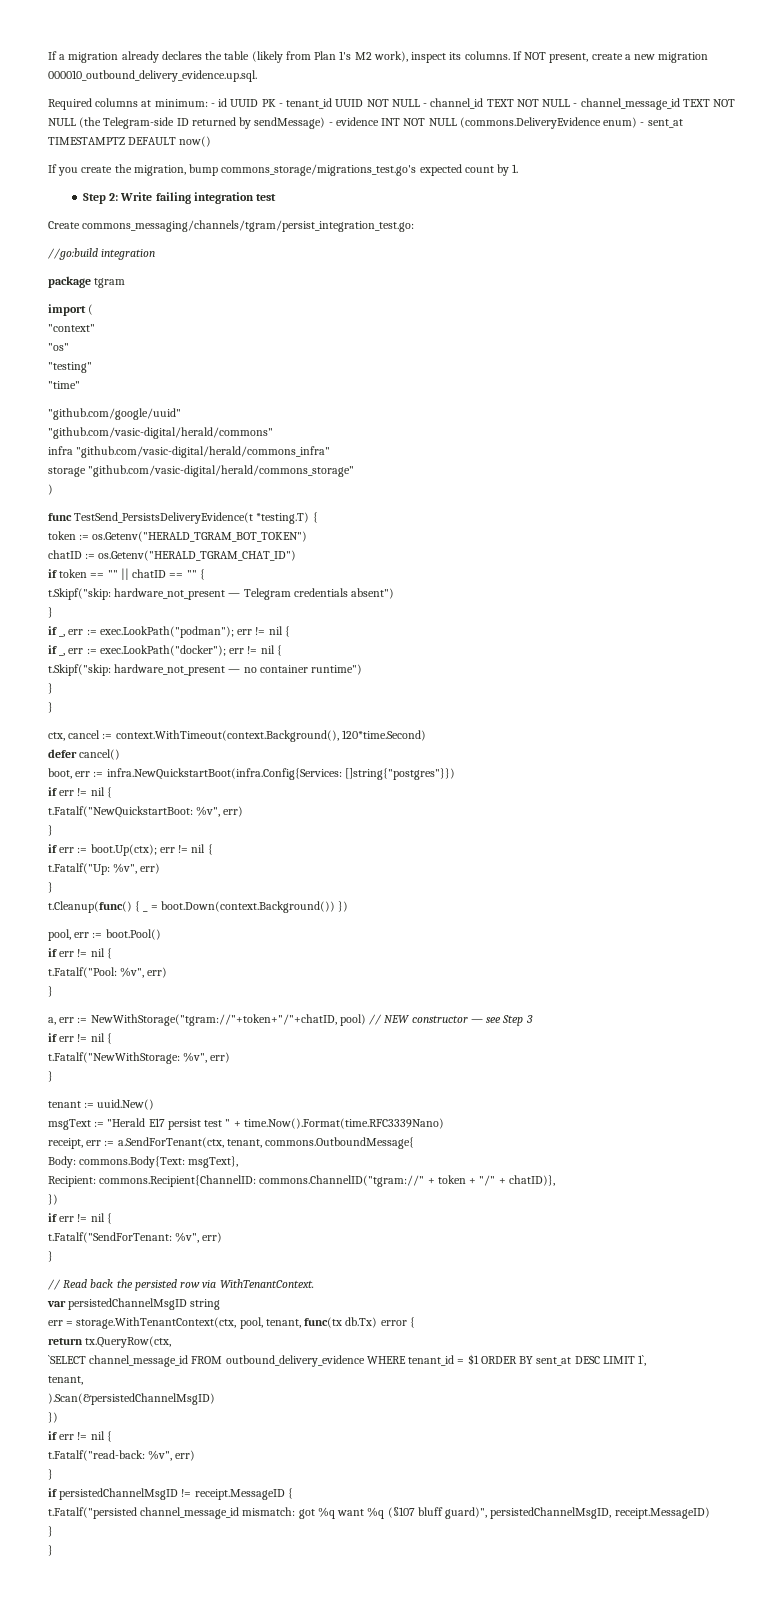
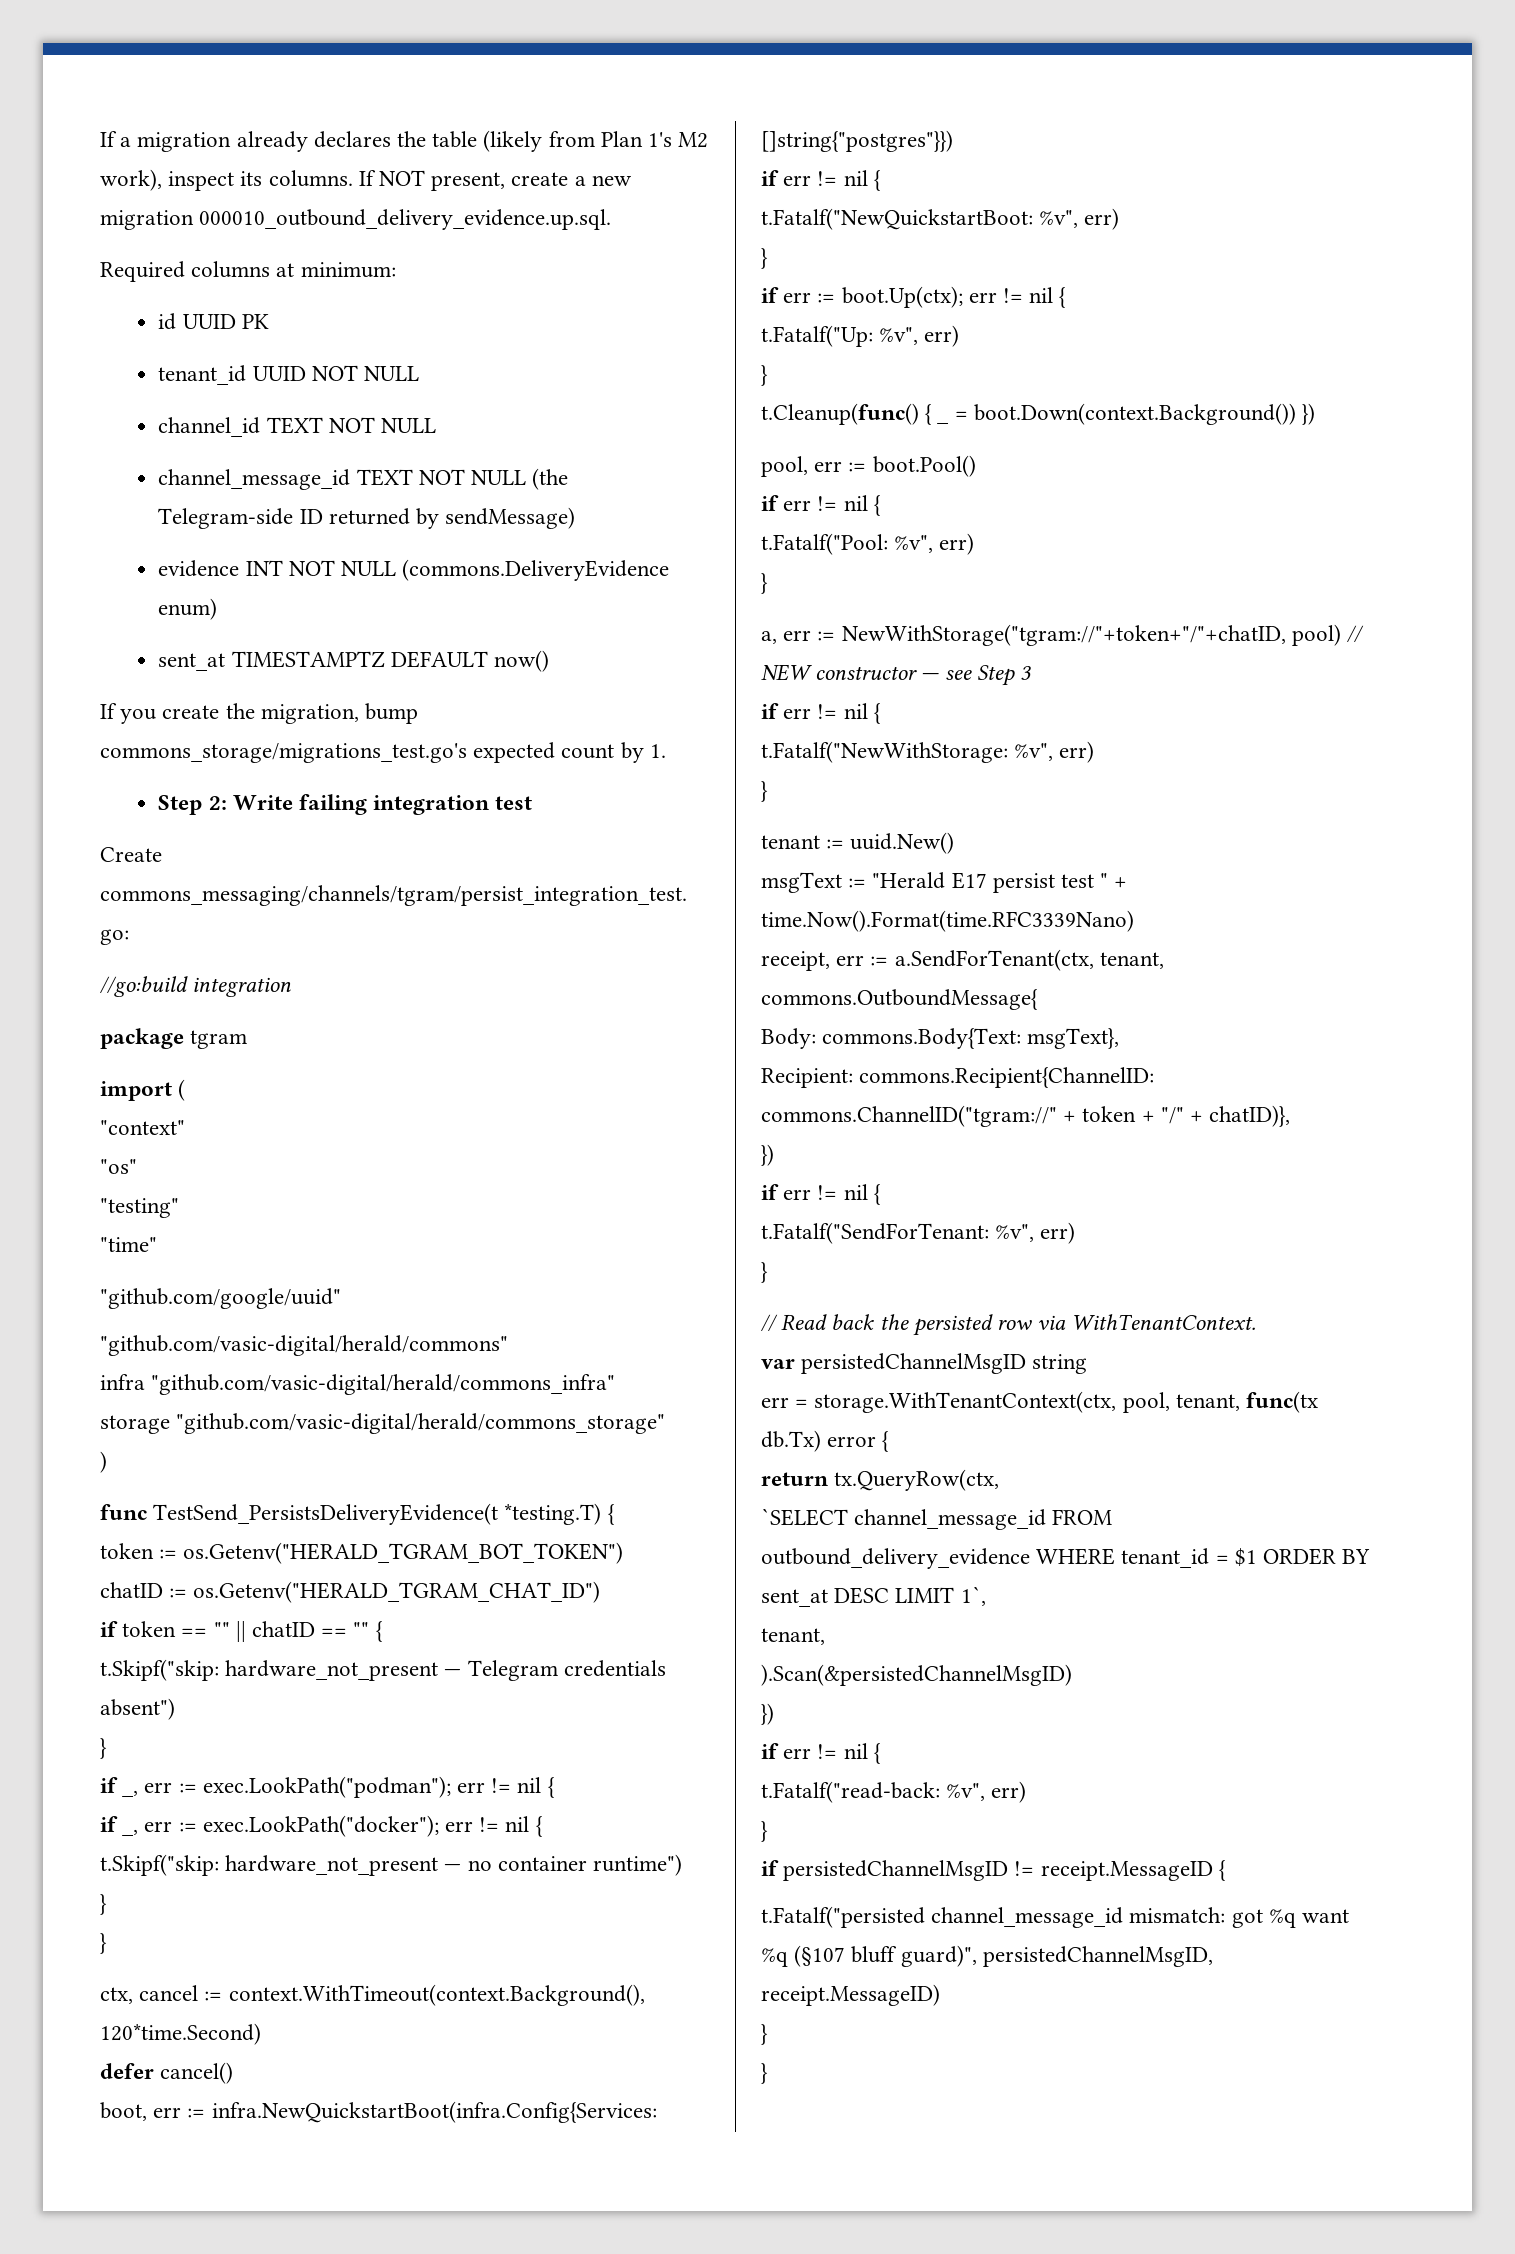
[210,103,215,107] - -> (396, 270) //
[278,103,283,107] - -> (269, 321) //
[423,103,428,107] - -> (420, 373) //
[573,103,578,107] - -> (437, 425) //
[328,122,333,126] - -> (576, 518) //
[640,122,645,126] - -> (218, 609) //

